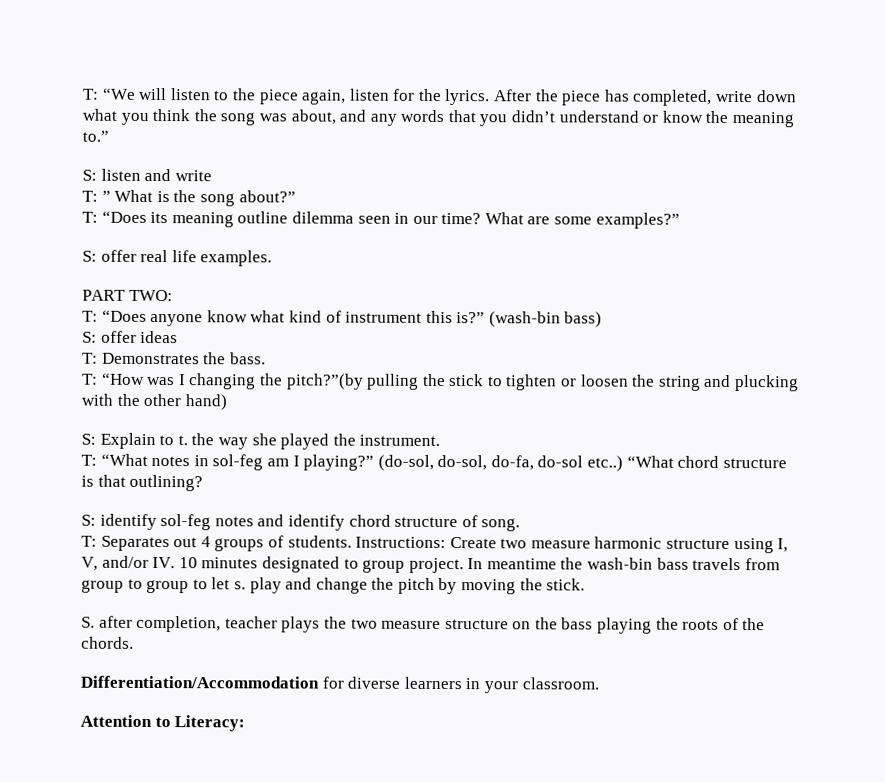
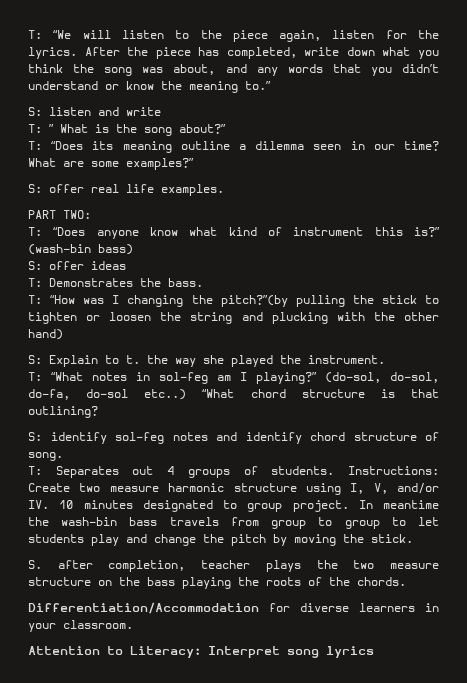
(289, 217) none -> [239,144,246,150] a
[233,581,246,590] s. -> [28,534,84,543] students
(246, 723) none -> [208,646,374,658] Interpret song lyrics

